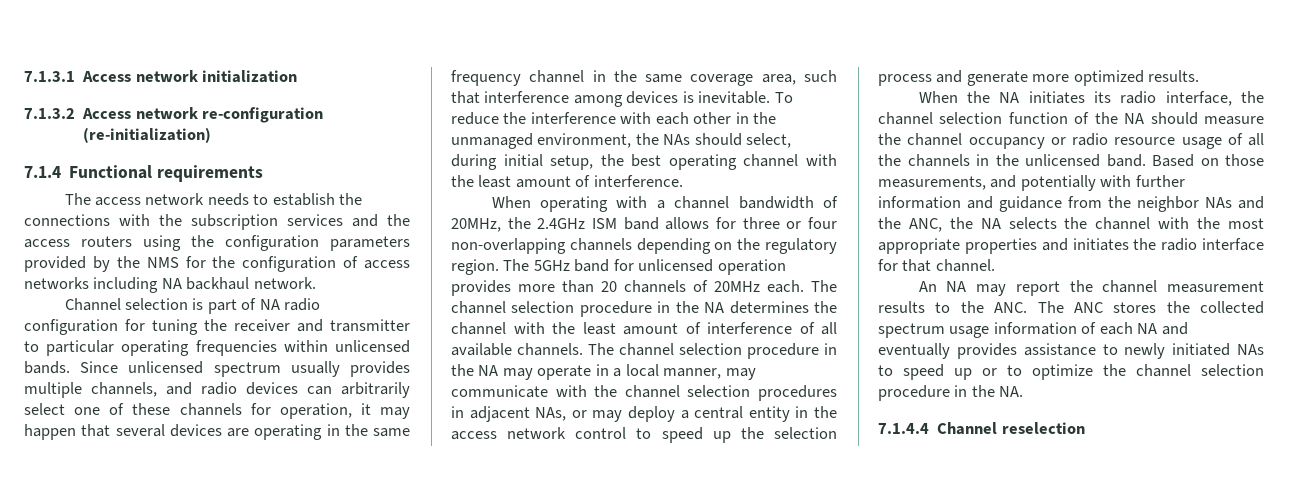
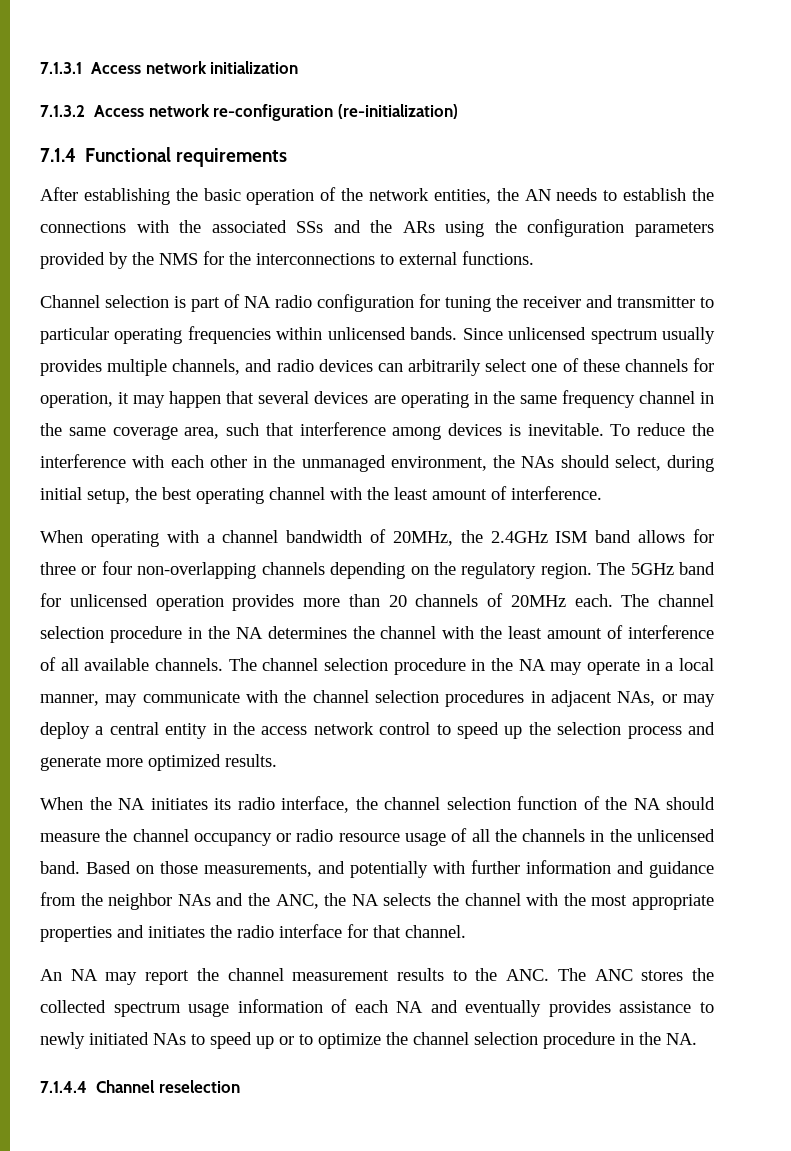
[64,193,205,206] The access network -> [40,187,551,205] After establishing the basic operation of the network entities, the AN
[191,214,410,230] [24,236,132,248] subscription services and the access routers -> [211,220,435,233] associated SSs and the ARs
[242,256,410,272] [24,277,316,293] configuration of access networks including NA backhaul network. -> [256,251,534,265] interconnections to external functions.

